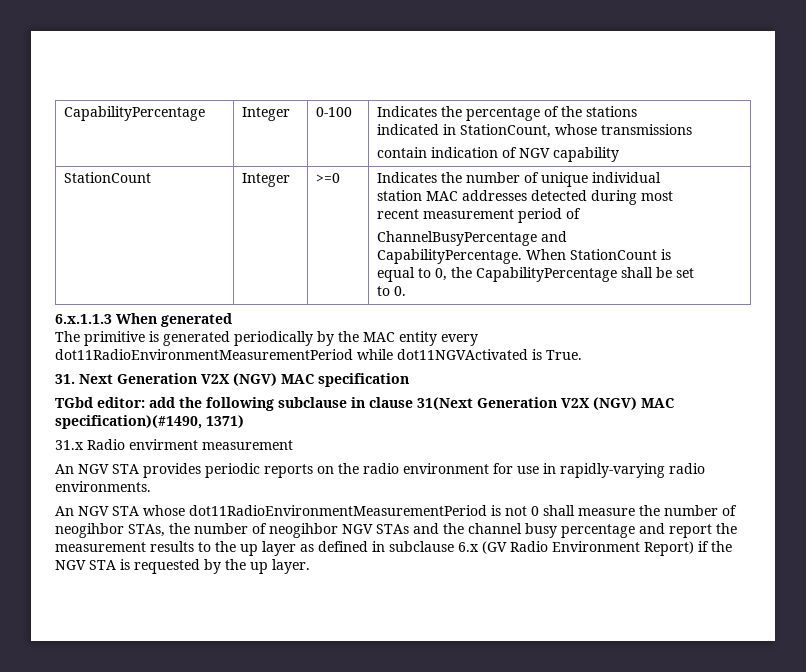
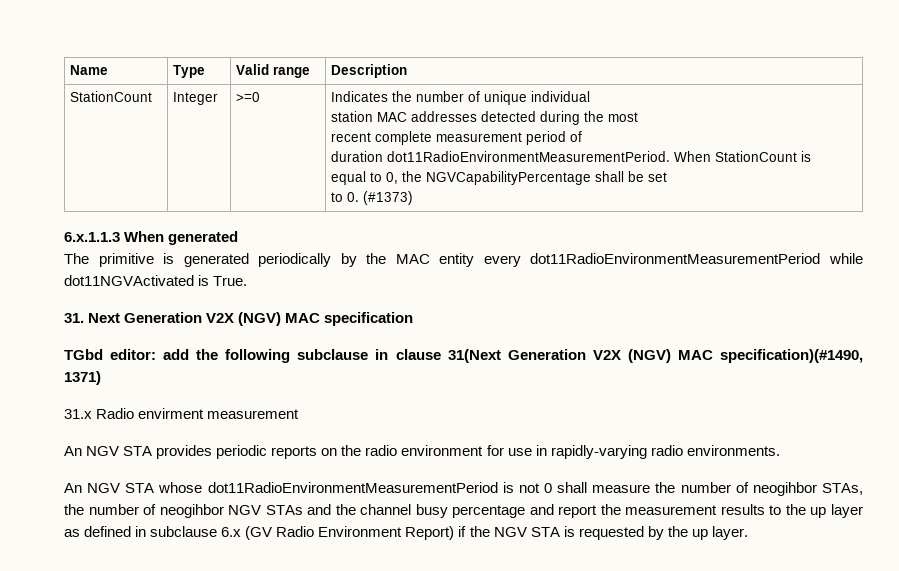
[63,106,205,121] [241,107,290,121] [315,107,352,117] [376,106,637,121] [376,124,692,138] [376,147,619,162] CapabilityPercentage | Integer | 0-100 | Indicates the percentage of the stations // indicated in StationCount, whose transmissions // contain indication of NGV capability -> [70,65,109,75] [173,65,206,78] [236,64,311,78] [331,64,408,78] Name | Type | Valid range | Description
(637, 197) none -> [584,111,605,122] the
(419, 214) none -> [375,131,433,145] complete
[376,231,567,246] [376,249,522,264] ChannelBusyPercentage and // CapabilityPercentage. -> [331,151,671,162] duration dot11RadioEnvironmentMeasurementPeriod.
[475,267,617,282] CapabilityPercentage -> [426,171,592,185] NGVCapabilityPercentage
(406, 291) none -> [363,191,414,205] (#1373)

